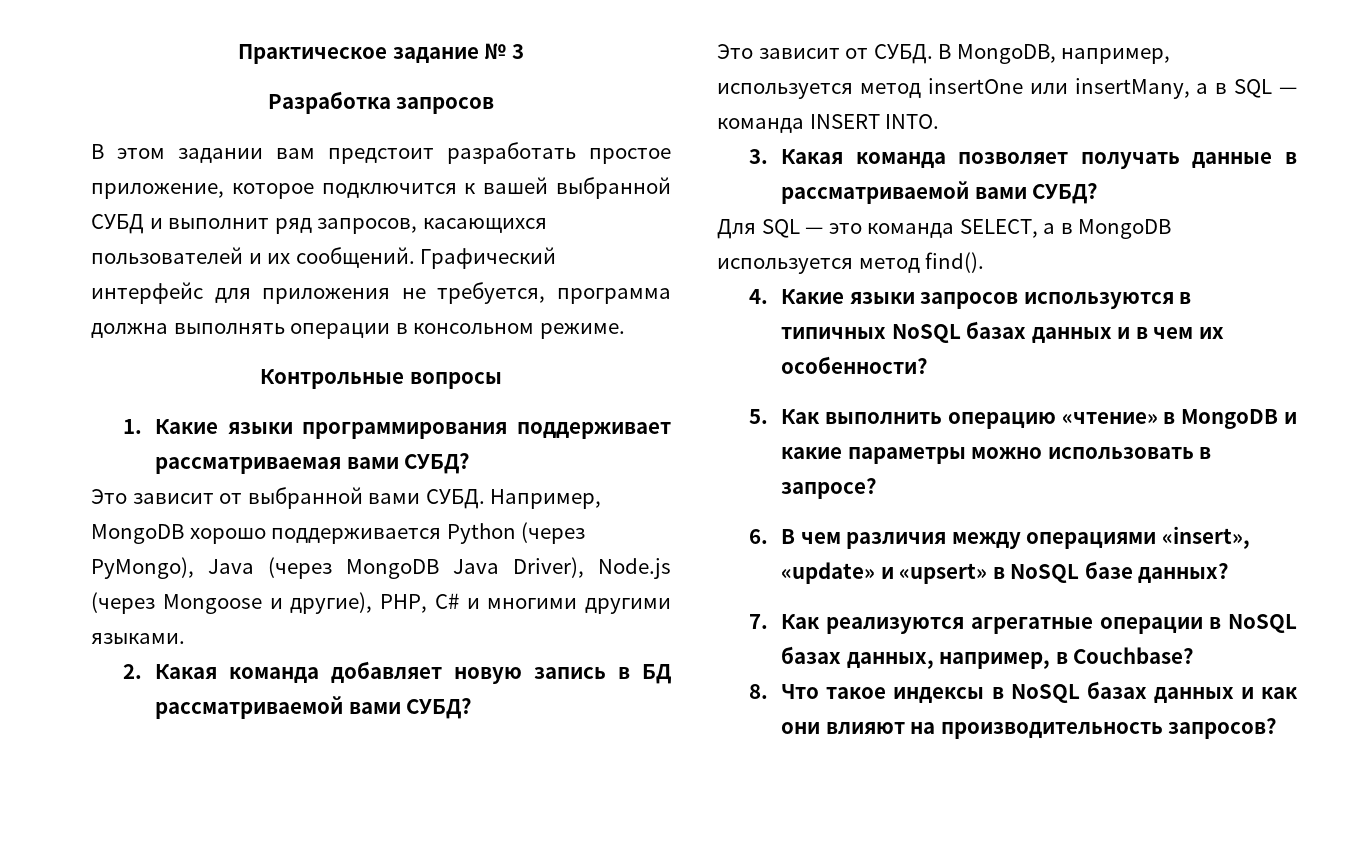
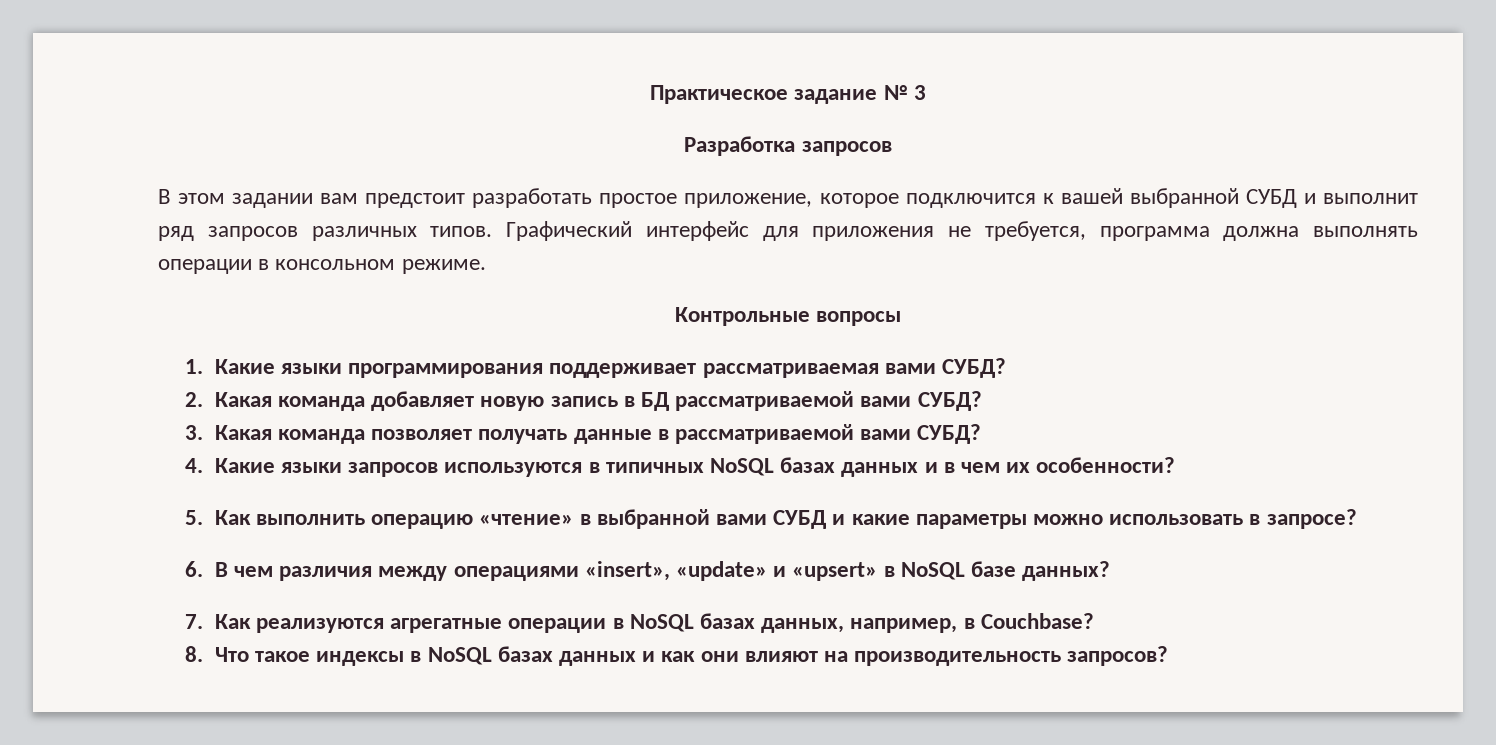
[317,218,547,234] [91,247,415,268] запросов, касающихся пользователей и их сообщений. -> [207,226,493,241] запросов различных типов.
[91,487,602,509] [91,522,586,544] [91,557,671,579] [91,592,671,614] [91,633,185,644] // Это зависит от выбранной вами СУБД. Например, MongoDB хорошо поддерживается Python (через PyMongo), Java (через MongoDB Java Driver), Node.js (через Mongoose и другие), PHP, C# и многими другими языками. -> (1007, 368) none
[717,44,1171,64] [717,78,1297,99] [717,114,940,133] // Это зависит от СУБД. В MongoDB, например, используется метод insertOne или insertMany, а в SQL — команда INSERT INTO. -> (982, 401) none
[717,219,1172,239] [717,252,985,274] // Для SQL — это команда SELECT, а в MongoDB используется метод find(). -> (982, 434) none
[1181,409,1279,429] MongoDB -> [596,509,827,529] выбранной вами СУБД

